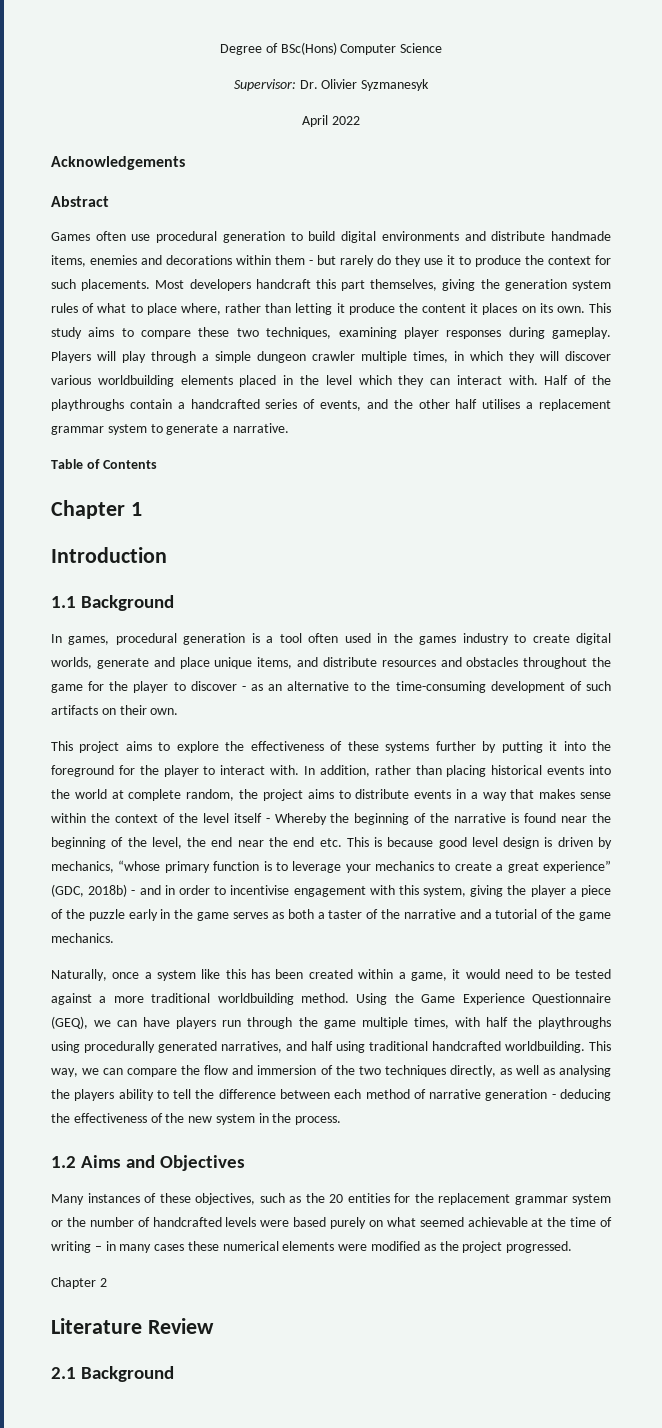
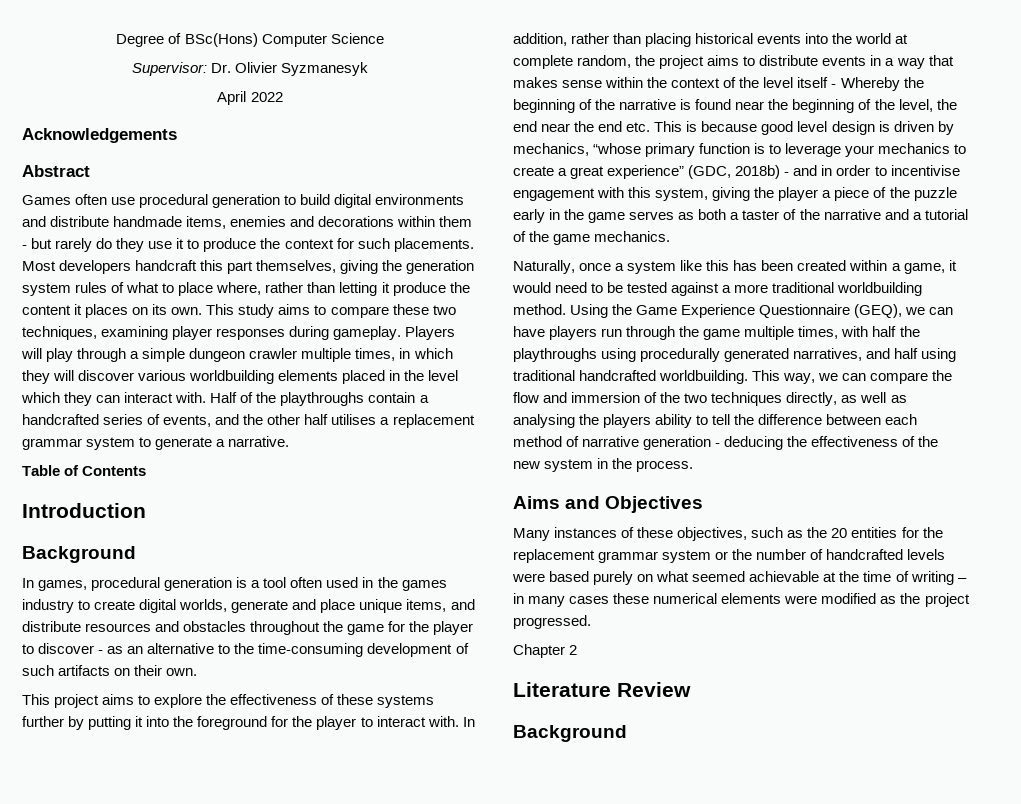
[51,500,142,519] // Chapter 1 -> (147, 471) none
[51,596,76,608] 1.1 -> (146, 510) none
[51,1156,76,1168] 1.2 -> (694, 466) none
[51,1367,76,1379] 2.1 -> (691, 689) none

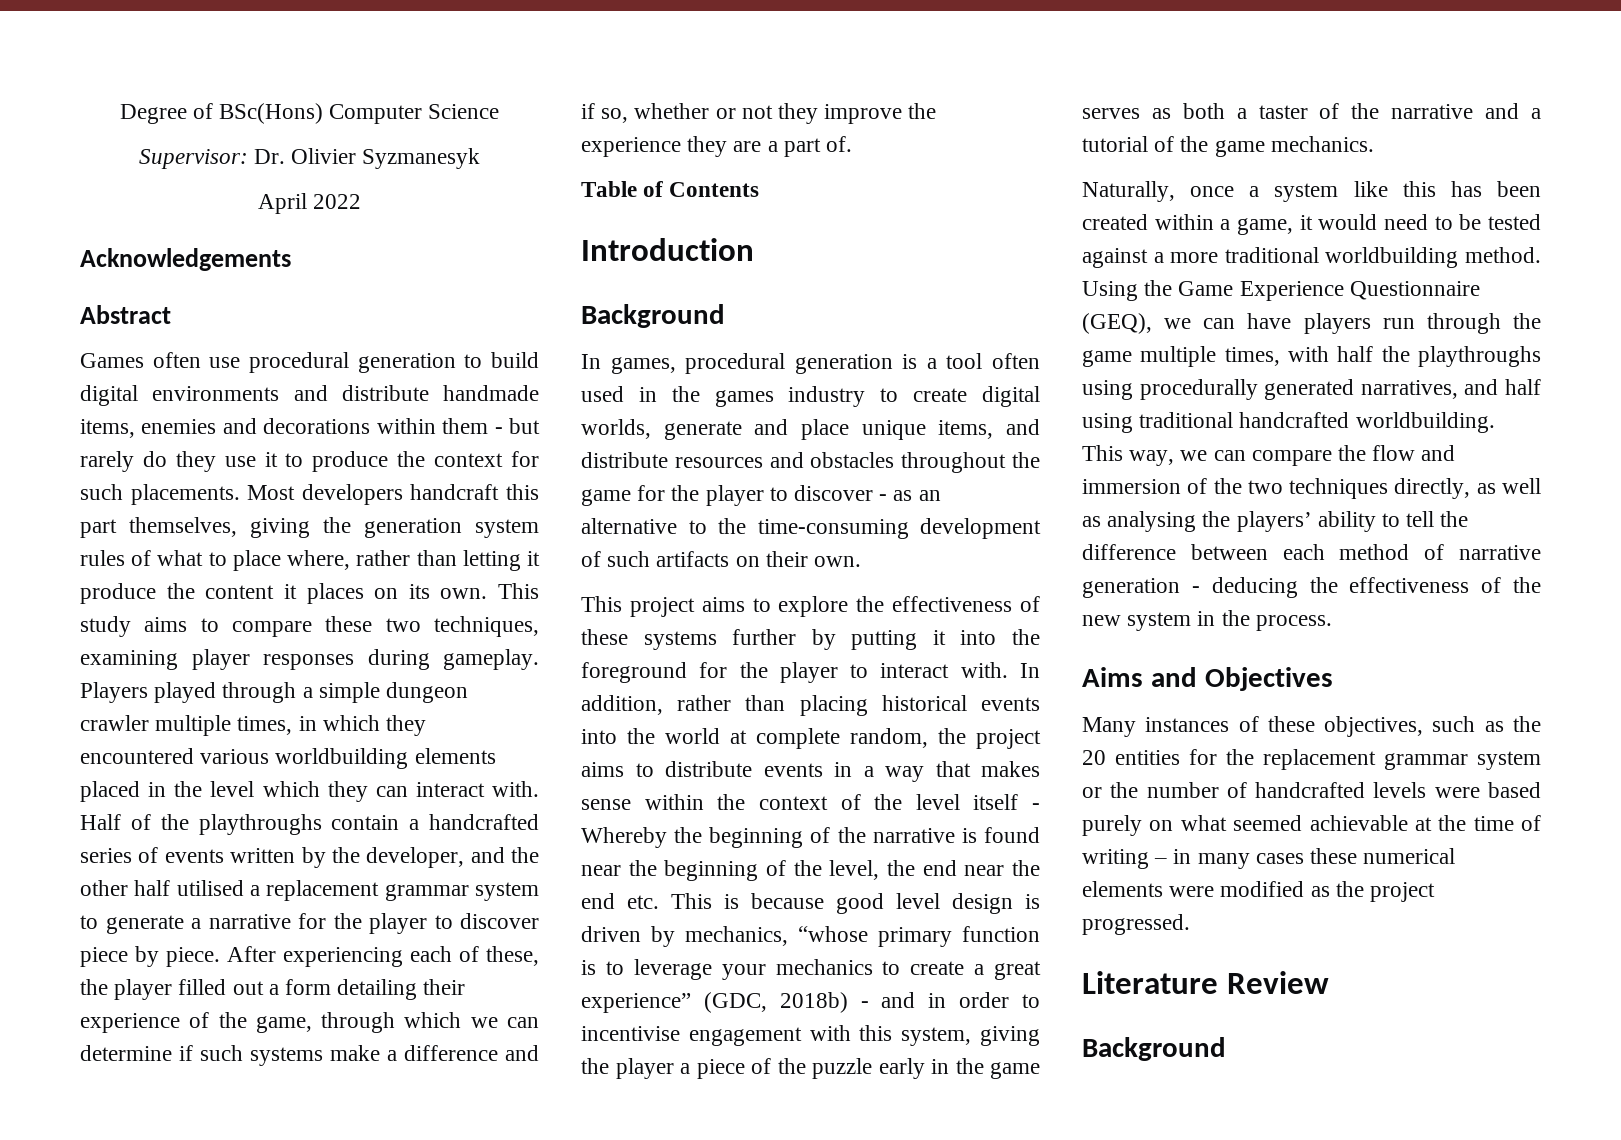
[21,348,74,362] will play -> [154,682,217,703] played
[53,370,135,381] will discover -> [80,748,194,764] encountered
[163,415,212,427] events, -> [164,847,465,868] events written by the developer,
[331,414,377,425] utilises -> [176,880,244,896] utilised
[228,436,290,447] narrative. -> [208,913,539,934] [80,946,539,967] [80,979,466,1000] [80,1012,539,1033] [80,1045,539,1066] [581,103,937,124] [581,136,853,157] narrative for the player to discover piece by piece. After experiencing each of these, the player filled out a form detailing their experience of the game, through which we can determine if such systems make a difference and if so, whether or not they improve the experience they are a part of.
[603,414,652,428] players -> [1236,511,1312,532] players’
[513,644,578,658] // Chapter 2 -> (1190, 924) none

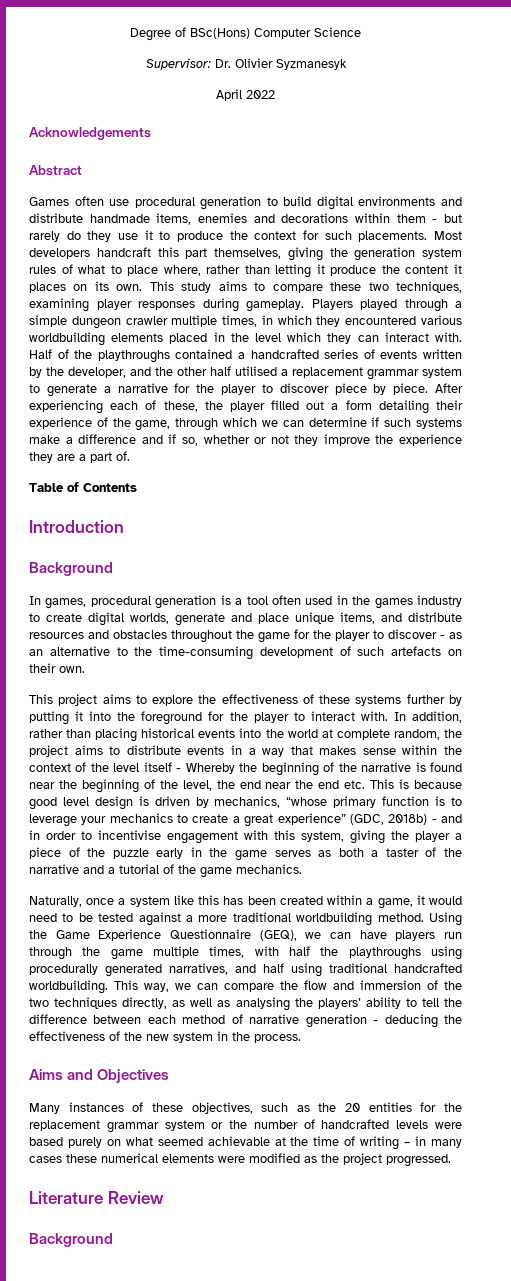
[331,815,400,830] contain -> [175,349,233,359] contained
[656,551,730,567] artifacts -> [391,646,442,656] artefacts

